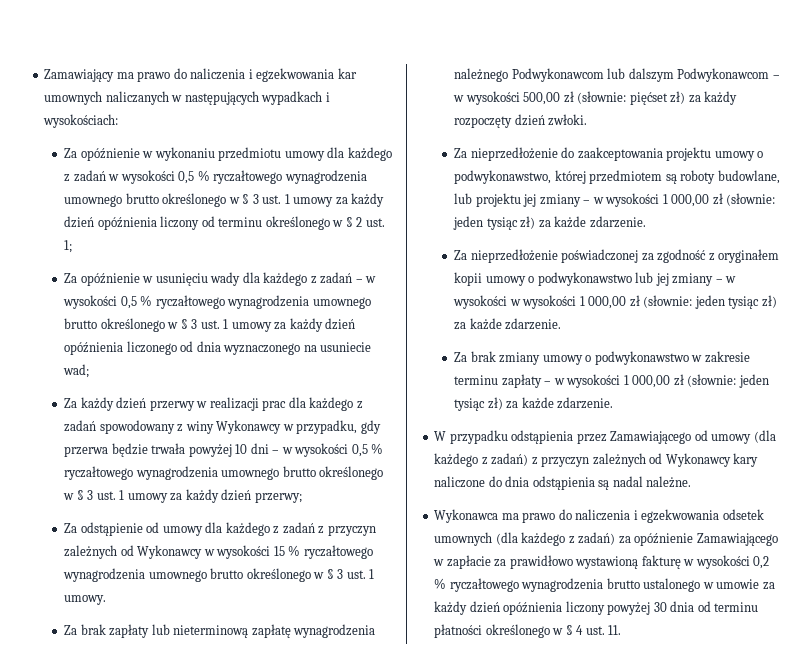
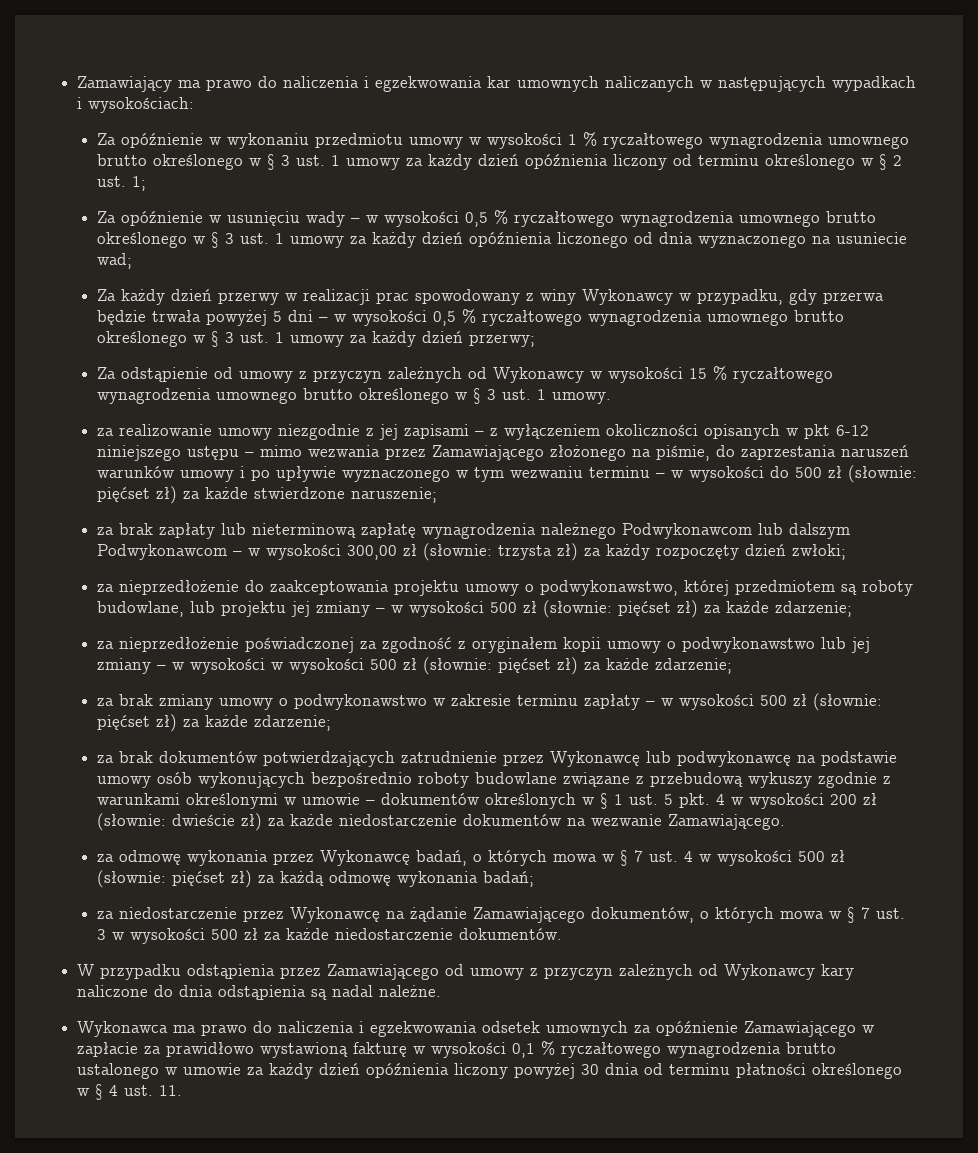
[327,147,392,161] [63,170,195,184] dla każdego z zadań w wysokości 0,5 -> [469,133,578,149] w wysokości 1
[242,272,353,286] dla każdego z zadań -> (346, 219) none
[288,397,363,411] [63,420,96,432] dla każdego z zadań -> (410, 298) none
[235,444,248,454] 10 -> [273,311,283,322] 5
[205,522,315,536] dla każdego z zadań -> (294, 377) none
[63,625,77,635] Za -> [97,424,870,440] [97,445,910,461] [97,465,918,483] [97,486,438,504] [97,527,115,535] za realizowanie umowy niezgodnie z jej zapisami – z wyłączeniem okoliczności opisanych w pkt 6-12 niniejszego ustępu – mimo wezwania przez Zamawiającego złożonego na piśmie, do zaprzestania naruszeń warunków umowy i po upływie wyznaczonego w tym wezwaniu terminu – w wysokości do 500 zł (słownie: pięćset zł) za każde stwierdzone naruszenie; // za
[523,91,668,105] 500,00 zł (słownie: pięćset -> [347,543,553,561] 300,00 zł (słownie: trzysta
[548,114,588,126] [453,148,467,158] zwłoki. // Za -> [792,544,847,560] [97,584,115,592] zwłoki; // za
[662,193,776,207] [452,216,646,230] [453,250,467,260] 1 000,00 zł (słownie: jeden tysiąc zł) za każde zdarzenie. // Za -> [490,600,853,618] [97,641,115,649] 500 zł (słownie: pięćset zł) za każde zdarzenie; // za
[579,295,777,309] [453,318,562,330] [453,352,467,362] 1 000,00 zł (słownie: jeden tysiąc zł) za każde zdarzenie. // Za -> [370,657,733,675] [97,698,115,706] 500 zł (słownie: pięćset zł) za każde zdarzenie; // za
[623,374,769,388] [453,397,614,411] 1 000,00 zł (słownie: jeden tysiąc zł) za każde zdarzenie. -> [760,693,883,711] [97,714,332,732] [97,751,898,767] [97,772,892,788] [97,793,878,809] [97,813,786,831] [97,850,846,866] [97,870,535,888] [97,907,906,923] [97,928,563,944] 500 zł (słownie: pięćset zł) za każde zdarzenie; // za brak dokumentów potwierdzających zatrudnienie przez Wykonawcę lub podwykonawcę na podstawie umowy osób wykonujących bezpośrednio roboty budowlane związane z przebudową wykuszy zgodnie z warunkami określonymi w umowie – dokumentów określonych w § 1 ust. 5 pkt. 4 w wysokości 200 zł (słownie: dwieście zł) za każde niedostarczenie dokumentów na wezwanie Zamawiającego. // za odmowę wykonania przez Wykonawcę badań, o których mowa w § 7 ust. 4 w wysokości 500 zł (słownie: pięćset zł) za każdą odmowę wykonania badań; // za niedostarczenie przez Wykonawcę na żądanie Zamawiającego dokumentów, o których mowa w § 7 ust. 3 w wysokości 500 zł za każde niedostarczenie dokumentów.
[753,430,776,443] [434,453,529,467] (dla każdego z zadań) -> (525, 974) none
[495,532,616,546] (dla każdego z zadań) -> (629, 1029) none
[753,556,770,569] 0,2 -> [512,1043,536,1058] 0,1

